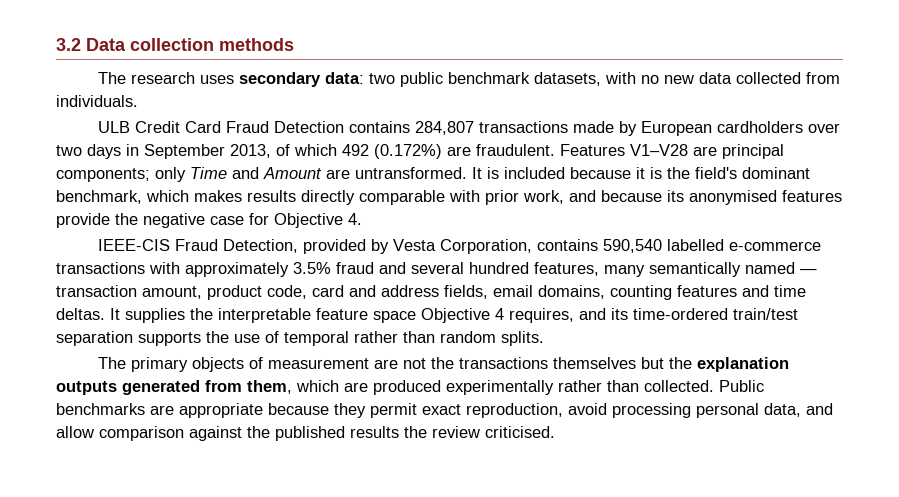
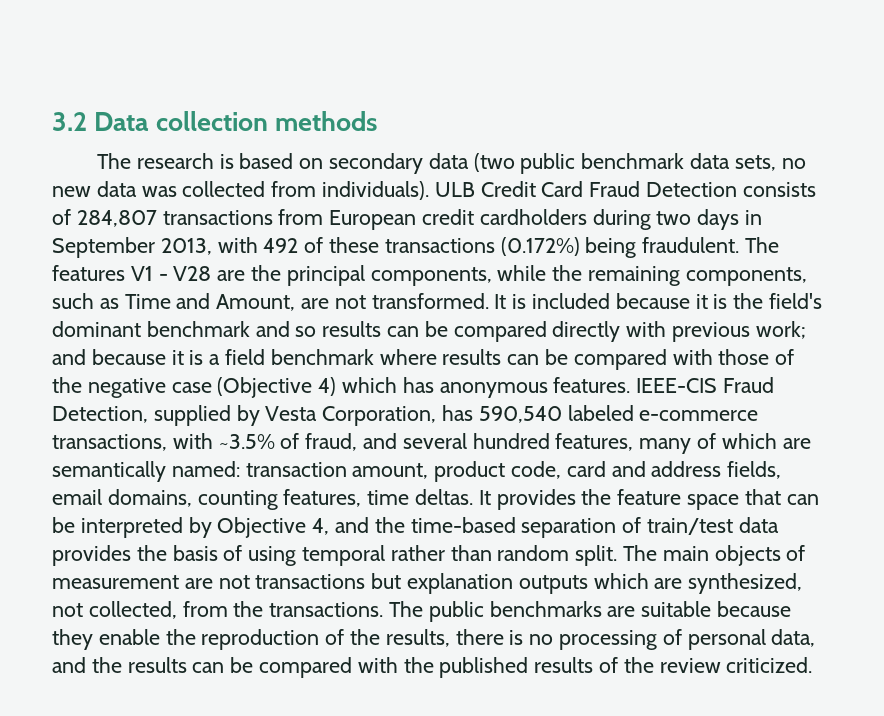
[200,72,637,87] uses secondary data: two public benchmark datasets, with -> [219,153,776,174] is based on secondary data (two public benchmark data sets,
(733, 78) none -> [141,186,177,197] was
[56,95,138,107] individuals. // -> [322,181,430,200] individuals).
[349,121,841,136] contains 284,807 transactions made by European cardholders over -> [742,182,816,197] [52,209,651,230] consists of 284,807 transactions from European credit cardholders during
[276,144,784,159] [56,167,467,182] of which 492 (0.172%) are fraudulent. Features V1–V28 are principal components; only Time and Amount are untransformed. -> [217,237,780,258] [52,265,807,286] [52,293,489,311] with 492 of these transactions (0.172%) being fraudulent. The features V1 - V28 are the principal components, while the remaining components, such as Time and Amount, are not transformed.
[56,190,842,205] [56,213,362,228] benchmark, which makes results directly comparable with prior work, and because its anonymised features provide the negative case for Objective 4. // -> [146,321,806,342] [52,349,795,370] [52,377,631,398] benchmark and so results can be compared directly with previous work; and because it is a field benchmark where results can be compared with those of the negative case (Objective 4) which has anonymous features.
[303,239,367,254] provided -> [153,405,231,426] supplied
[537,239,822,253] [56,262,374,277] contains 590,540 labelled e-commerce transactions with approximately 3.5% fraud -> [442,405,759,423] [52,433,358,451] has 590,540 labeled e-commerce transactions, with ~3.5% of fraud,
[649,262,817,277] semantically named — -> [697,433,811,449] [52,461,240,482] of which are semantically named:
[677,285,769,297] features and -> [283,489,362,507] features,
[125,308,798,323] [56,331,279,346] supplies the interpretable feature space Objective 4 requires, and its time-ordered train/test separation supports the use of -> [496,489,819,510] [52,517,779,538] [52,545,297,566] provides the feature space that can be interpreted by Objective 4, and the time-based separation of train/test data provides the basis of using
[501,331,544,346] [98,357,189,372] splits. // The primary -> [575,545,709,566] split. The main
[431,357,790,372] [56,380,764,395] the transactions themselves but the explanation outputs generated from them, which are produced experimentally rather than collected. Public -> [255,573,803,594] [52,601,484,622] transactions but explanation outputs which are synthesized, not collected, from the transactions. The public
[179,403,263,418] appropriate -> [641,601,712,617] suitable
[370,403,833,418] [56,426,242,441] permit exact reproduction, avoid processing personal data, and allow comparison against -> [98,629,816,650] [52,657,398,678] enable the reproduction of the results, there is no processing of personal data, and the results can be compared with
(399, 432) none -> [599,657,619,673] of
[485,426,555,438] criticised. -> [726,657,813,673] criticized.

